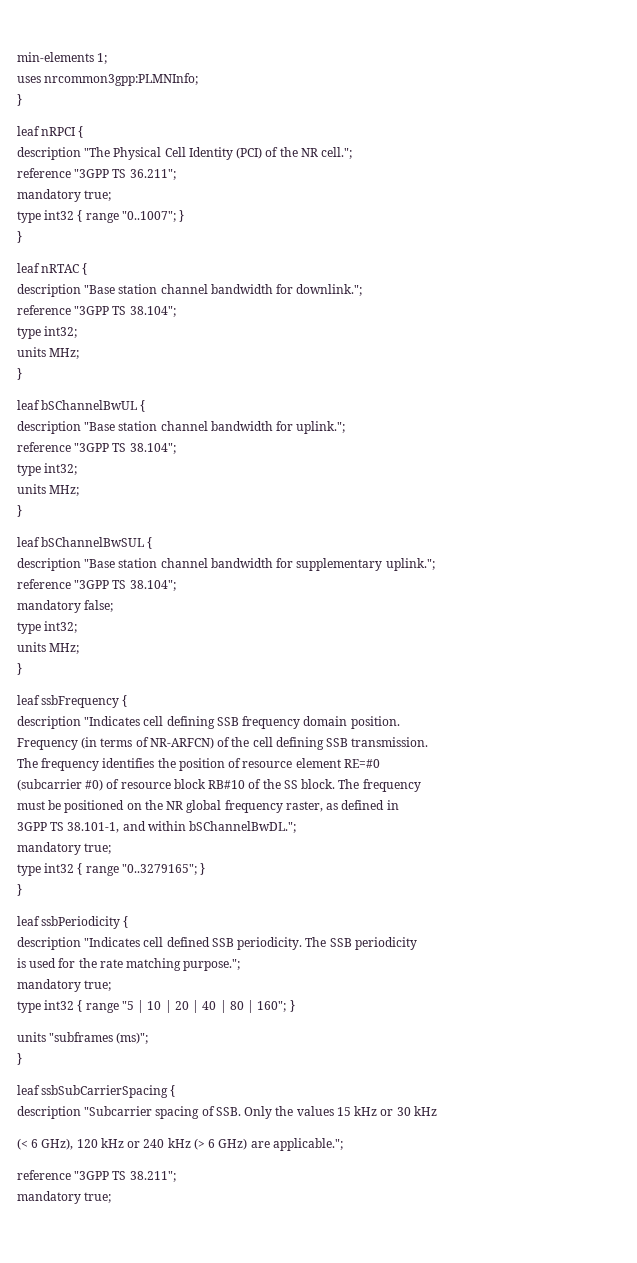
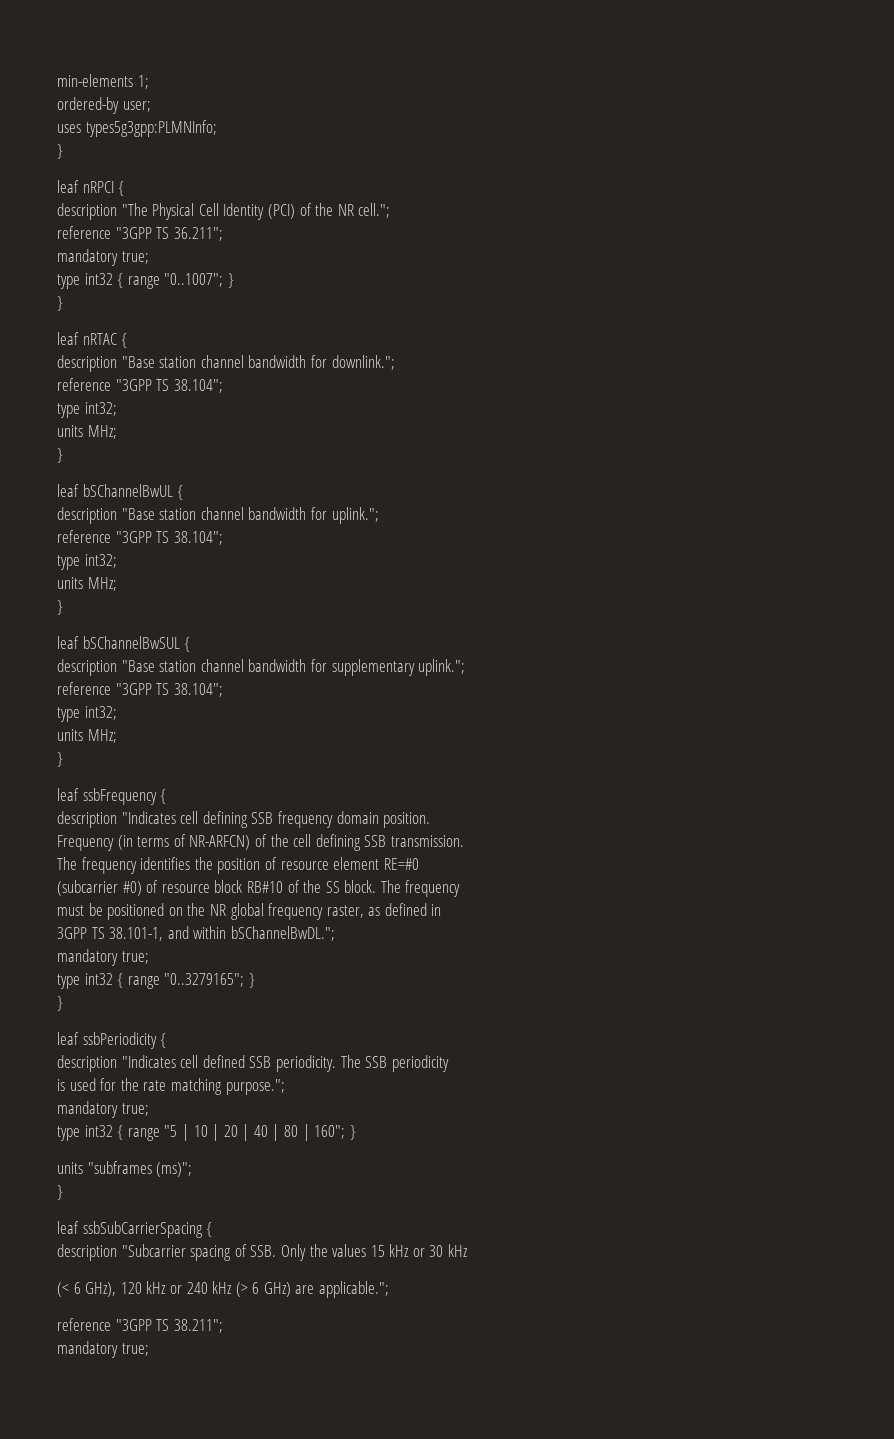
(108, 58) none -> [57,97,151,114] // ordered-by user;
[44,73,199,86] nrcommon3gpp:PLMNInfo; -> [85,120,217,137] types5g3gpp:PLMNInfo;
[17,600,114,613] // mandatory false; -> (223, 690) none

